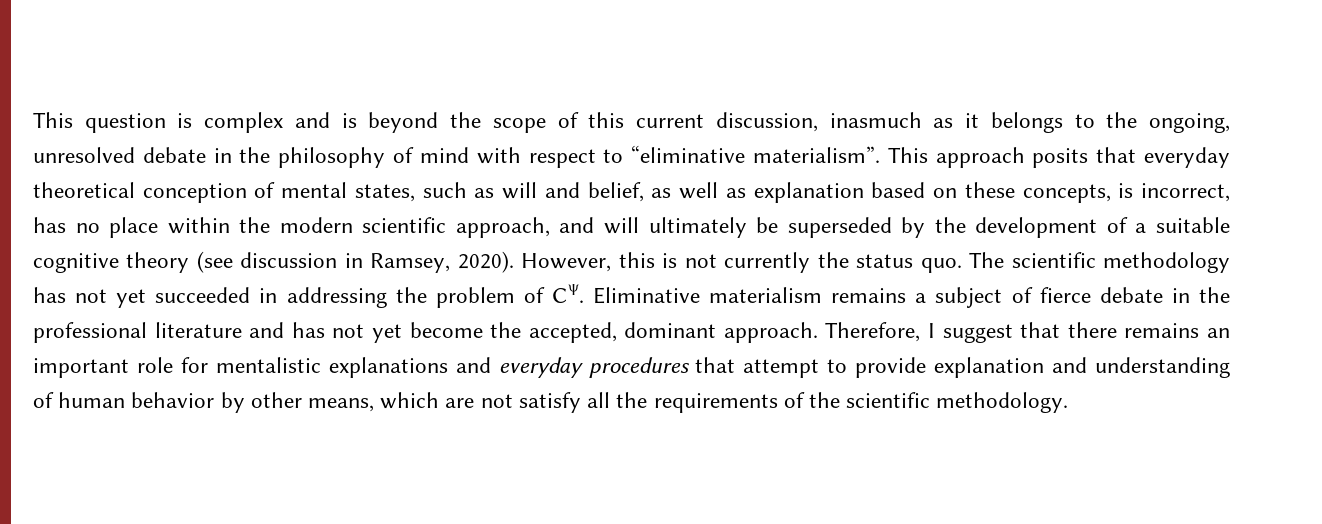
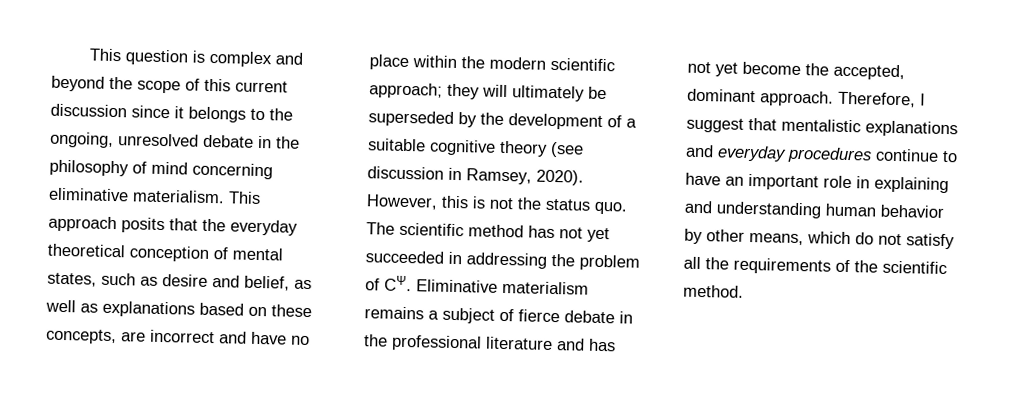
[341,113,357,128] is -> (304, 58) none
[715,112,954,132] discussion, inasmuch as -> [50,103,170,119] discussion since
[476,145,880,168] with respect to “eliminative materialism”. -> [192,162,273,180] [48,187,225,204] concerning eliminative materialism.
(1137, 155) none -> [202,218,226,232] the
[502,182,538,199] will -> [162,274,208,287] desire
[753,182,864,203] explanation -> [102,300,195,318] explanations
[1118,183,1230,202] [33,217,66,233] is incorrect, has -> [121,329,287,345] are incorrect and have
[455,217,595,238] approach, and -> [369,82,480,100] approach; they
[724,252,811,273] currently -> (514, 203) none
[1103,252,1230,273] methodology -> [468,224,524,238] method
[1067,322,1230,338] [33,357,208,378] there remains an important role for -> (777, 124) none
[695,357,1045,378] that attempt to provide explanation -> [875,148,958,163] [685,172,949,194] continue to have an important role in explaining
[33,392,54,408] of -> (822, 210) none
[445,398,475,408] are -> [855,232,874,245] do
[936,392,1069,413] methodology. -> [683,284,744,298] method.

